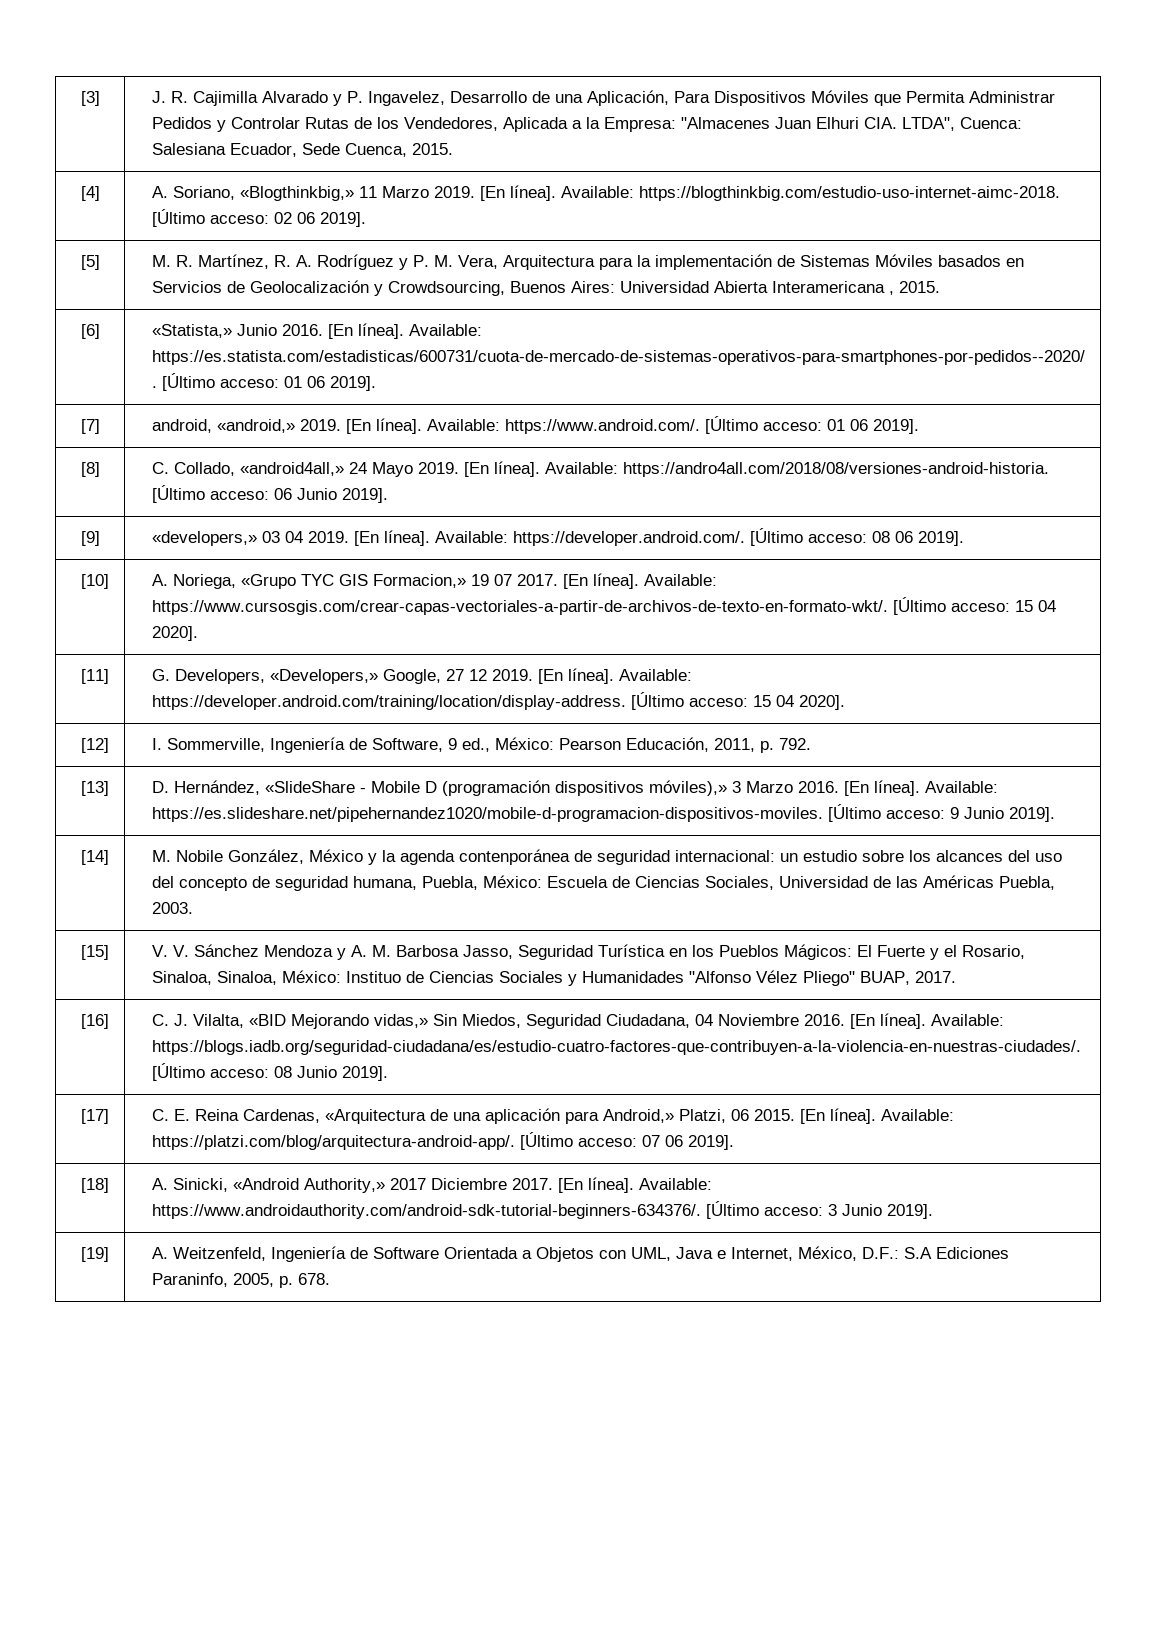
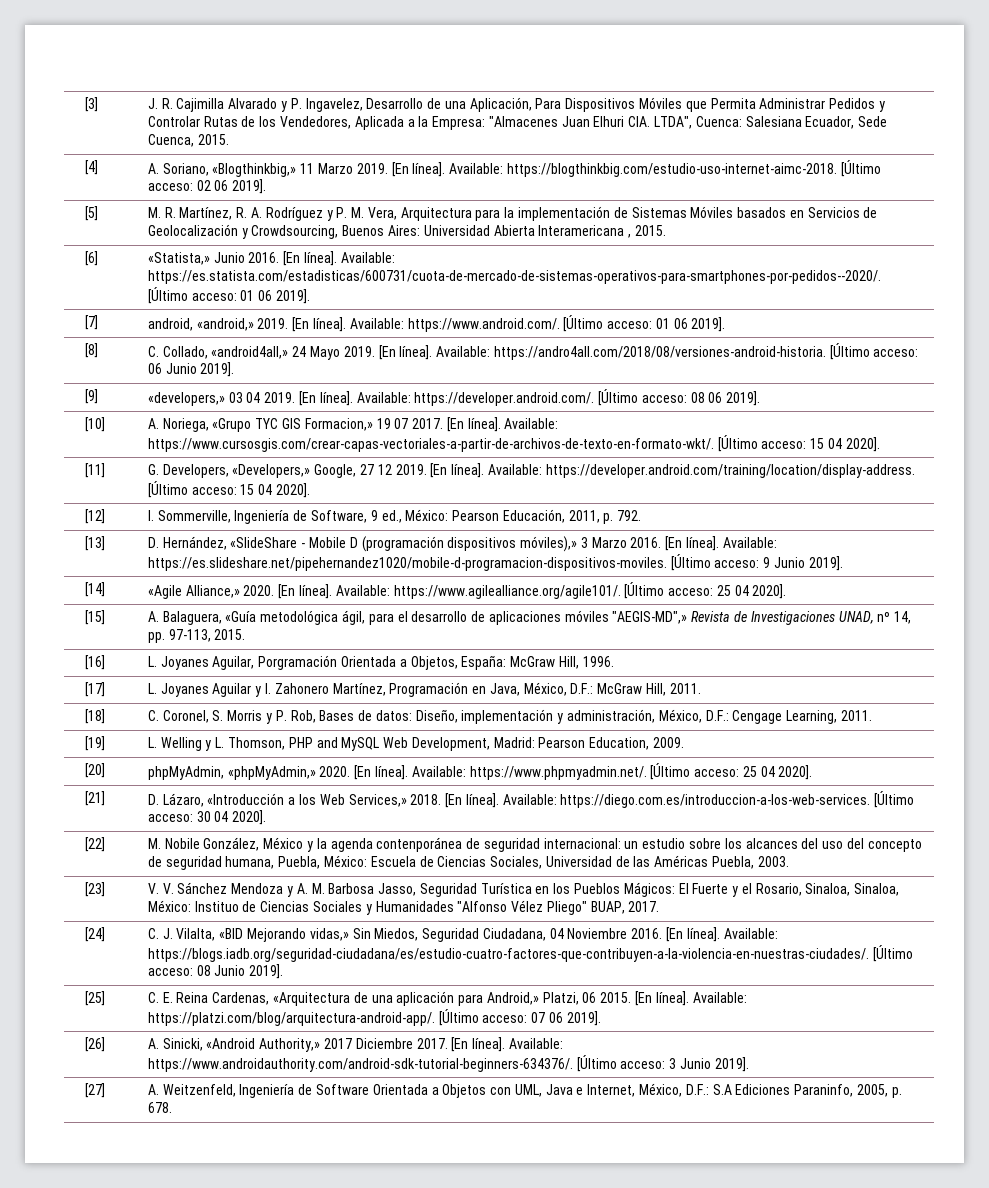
(110, 857) none -> [147,582,787,599] [85,610,106,625] [147,610,912,625] [147,629,246,643] [85,655,106,670] [147,655,614,670] [85,682,106,697] [147,682,701,697] [85,709,106,724] [147,709,872,724] [85,736,106,751] [147,737,684,751] [85,763,106,778] [147,763,813,780] [85,791,106,806] [147,791,915,808] [147,810,267,825] [85,837,106,852] | «Agile Alliance,» 2020. [En línea]. Available: https://www.agilealliance.org/agile101/. [Último acceso: 25 04 2020]. // [15] | A. Balaguera, «Guía metodológica ágil, para el desarrollo de aplicaciones móviles "AEGIS-MD",» Revista de Investigaciones UNAD, nº 14, pp. 97-113, 2015. // [16] | L. Joyanes Aguilar, Porgramación Orientada a Objetos, España: McGraw Hill, 1996. // [17] | L. Joyanes Aguilar y I. Zahonero Martínez, Programación en Java, México, D.F.: McGraw Hill, 2011. // [18] | C. Coronel, S. Morris y P. Rob, Bases de datos: Diseño, implementación y administración, México, D.F.: Cengage Learning, 2011. // [19] | L. Welling y L. Thomson, PHP and MySQL Web Development, Madrid: Pearson Education, 2009. // [20] | phpMyAdmin, «phpMyAdmin,» 2020. [En línea]. Available: https://www.phpmyadmin.net/. [Último acceso: 25 04 2020]. // [21] | D. Lázaro, «Introducción a los Web Services,» 2018. [En línea]. Available: https://diego.com.es/introduccion-a-los-web-services. [Último acceso: 30 04 2020]. // [22]
[81,945,110,960] [15] -> [85,882,106,897] [23]
[81,1014,110,1029] [16] -> [85,927,106,942] [24]
[81,1109,110,1124] [17] -> [85,991,106,1006] [25]
[81,1178,110,1193] [18] -> [85,1037,106,1052] [26]
[81,1247,110,1262] [19] -> [85,1083,106,1098] [27]

